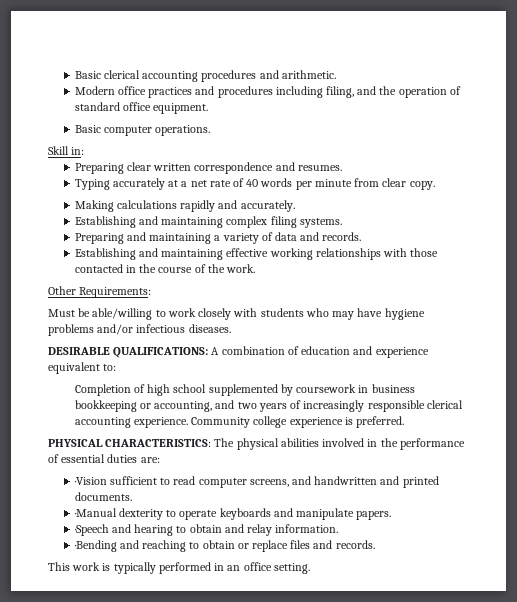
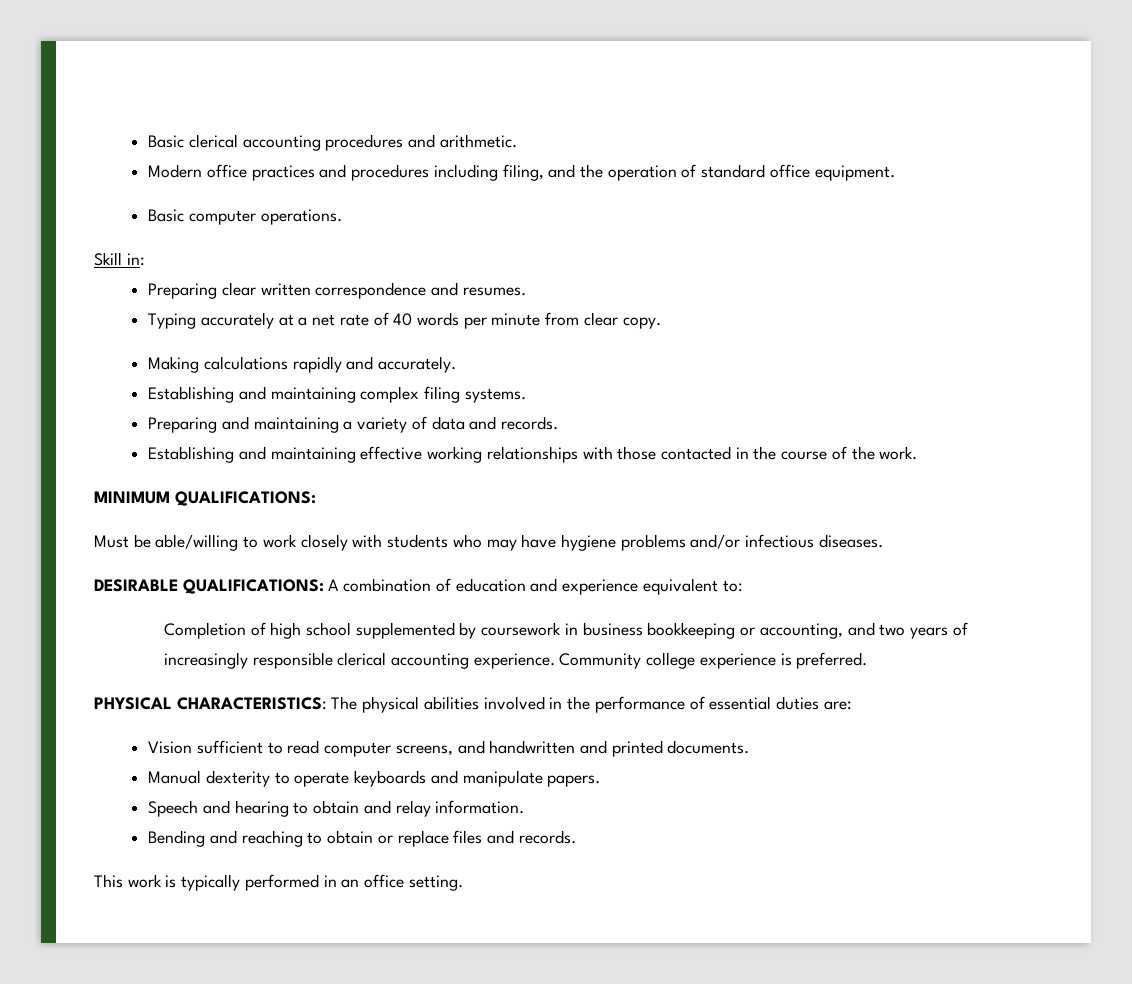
[48,286,152,298] Other Requirements: -> [94,491,316,506] MINIMUM QUALIFICATIONS:
[74,477,107,485] ·Vision -> [148,741,193,754] Vision
[74,508,117,517] ·Manual -> [148,770,202,784] Manual
[74,524,109,536] ·Speech -> [148,800,199,817] Speech
[74,540,117,552] ·Bending -> [148,830,206,847] Bending

